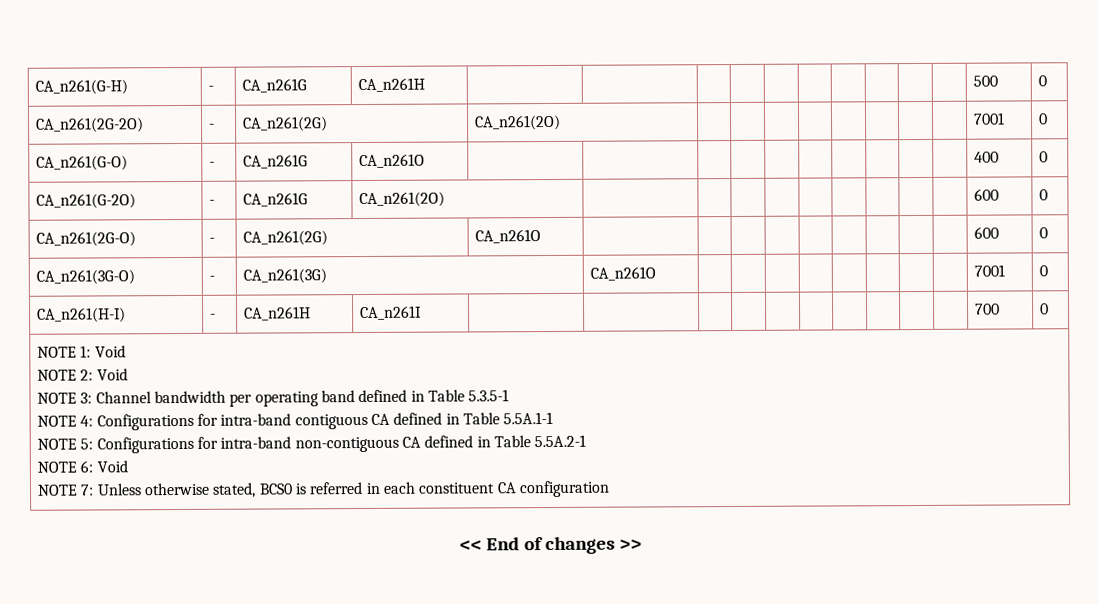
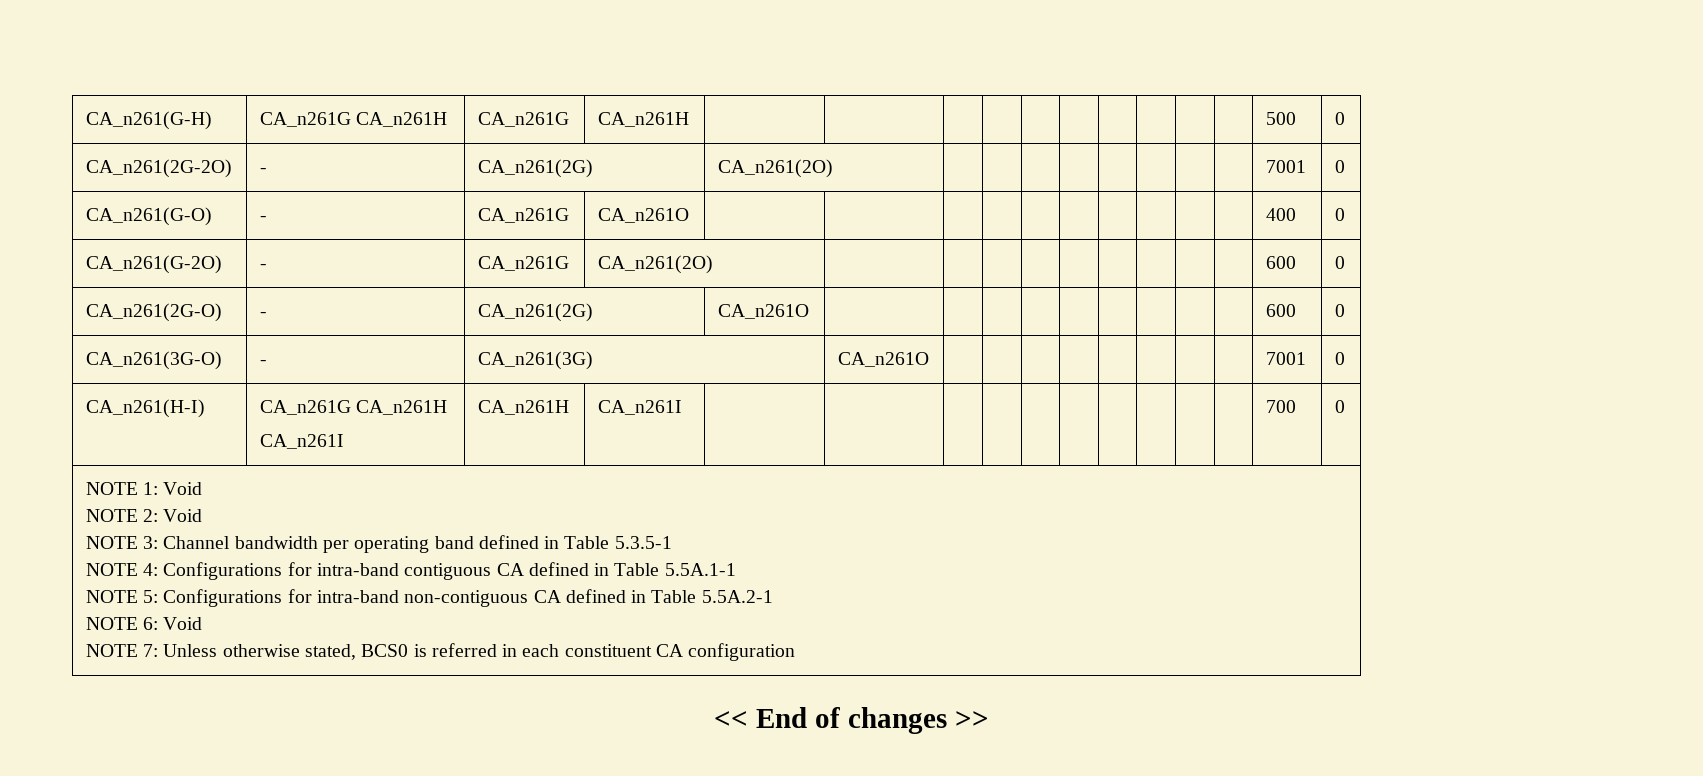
[208,85,215,91] - -> [259,112,448,127] CA_n261G CA_n261H
[210,313,217,319] - -> [259,400,448,415] [259,434,344,449] CA_n261G CA_n261H // CA_n261I

